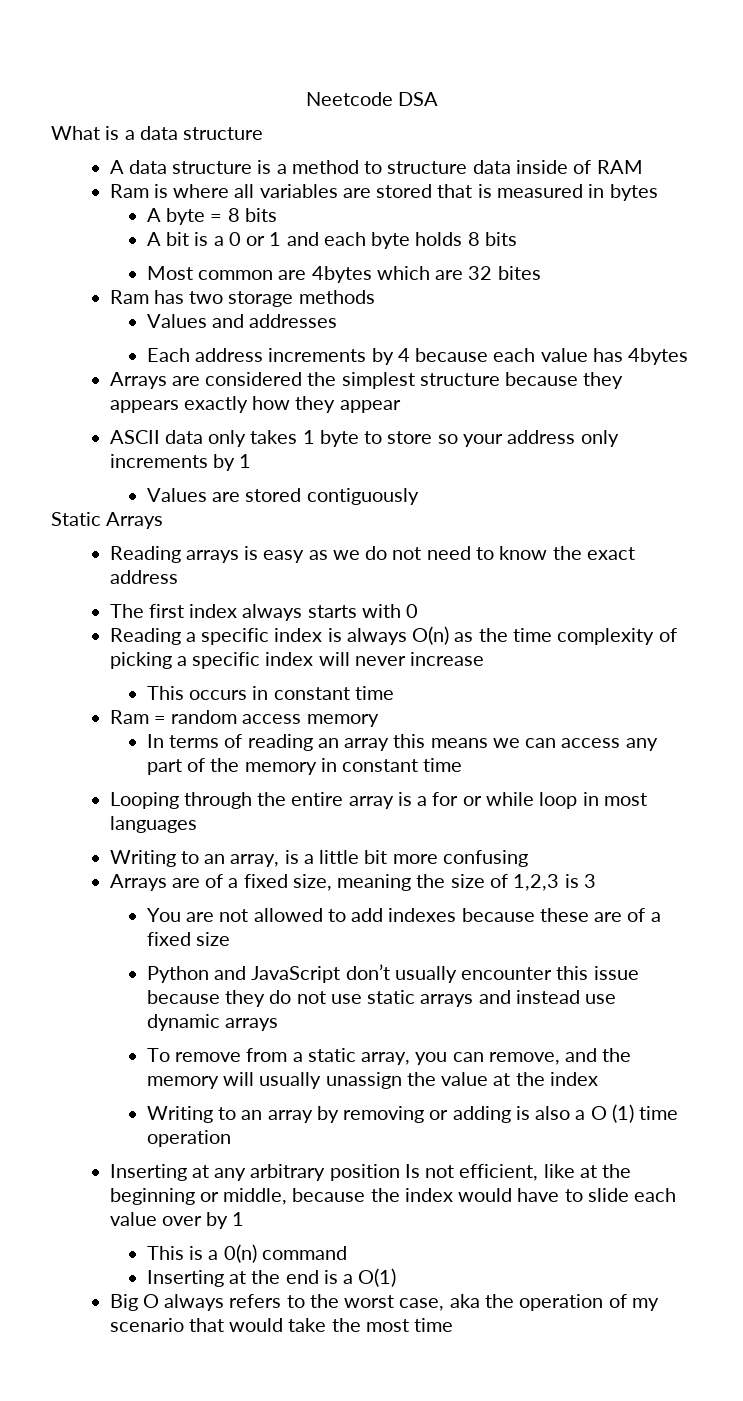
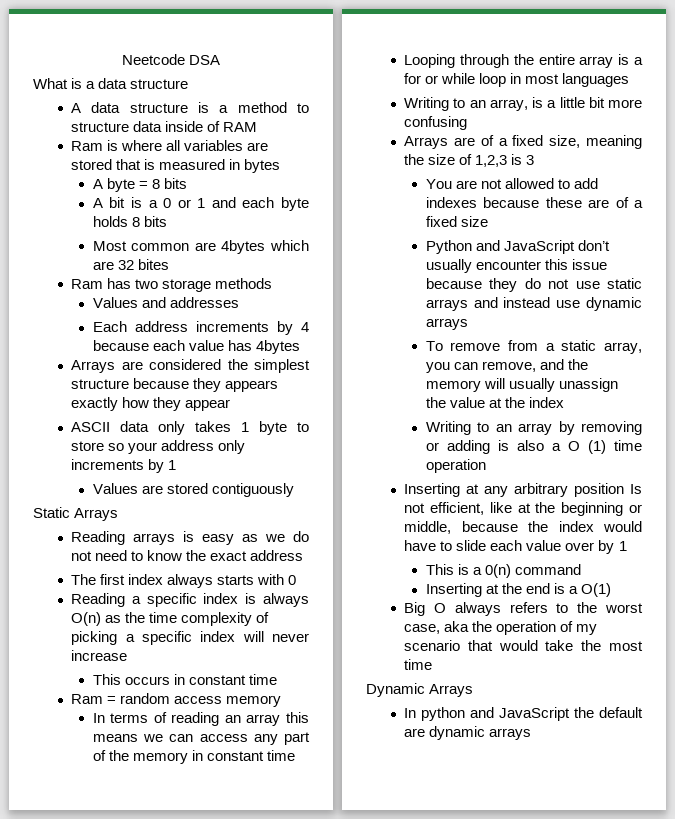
(454, 1325) none -> [366,683,474,697] [404,707,643,721] [404,726,532,740] // Dynamic Arrays // In python and JavaScript the default are dynamic arrays

